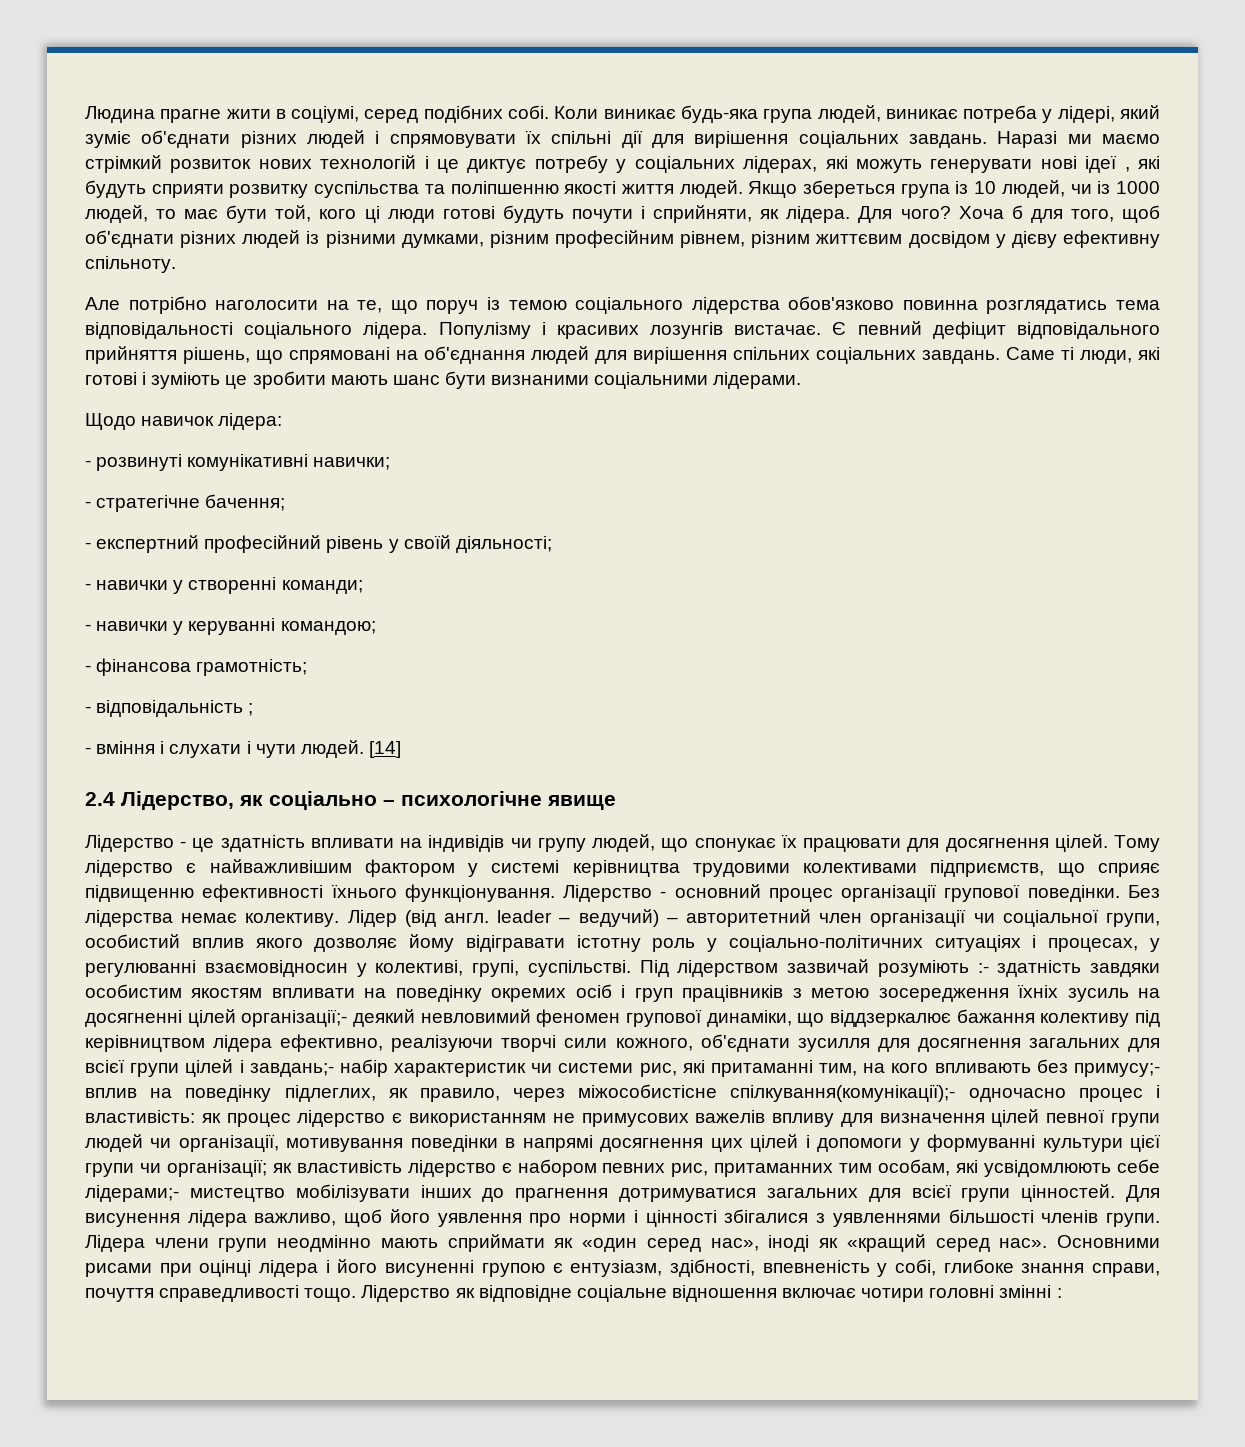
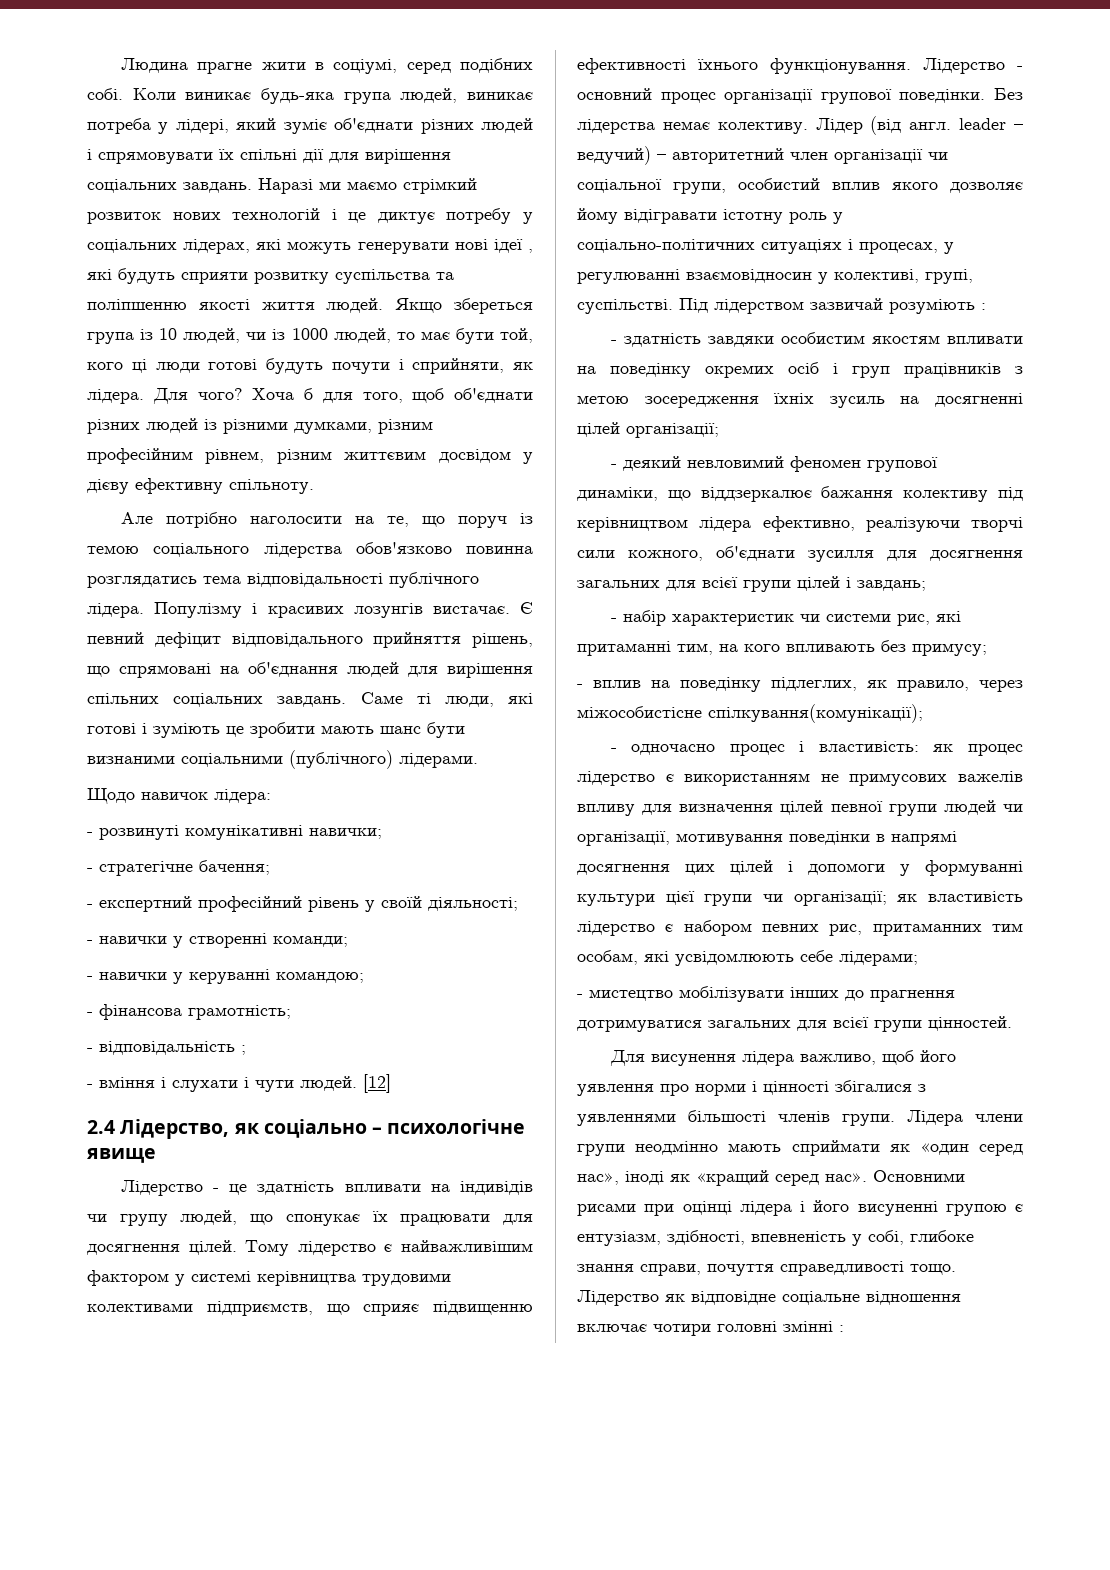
[244,322,353,339] соціального -> [389,572,479,588] публічного
(709, 380) none -> [289,750,393,769] (публічного)
[368,741,401,758] [14] -> [363,1074,391,1093] [12]
[977,963,989,973] :- -> [981,303,986,310] [610,340,617,344] : // -
[241,1009,348,1027] організації;- -> [626,423,719,438] [610,464,617,468] організації; // -
[249,1063,334,1077] завдань;- -> [857,580,926,591] [610,618,617,622] завдань; // -
[1073,1063,1160,1077] примусу;- -> [912,643,987,656] [577,684,583,688] примусу; // -
[730,1084,956,1102] спілкування(комунікації);- -> [708,704,923,723] [610,748,617,752] спілкування(комунікації); // -
[85,1185,179,1202] лідерами;- -> [839,951,918,966] [577,994,583,998] лідерами; // -
(1116, 1193) none -> (1012, 1023) //

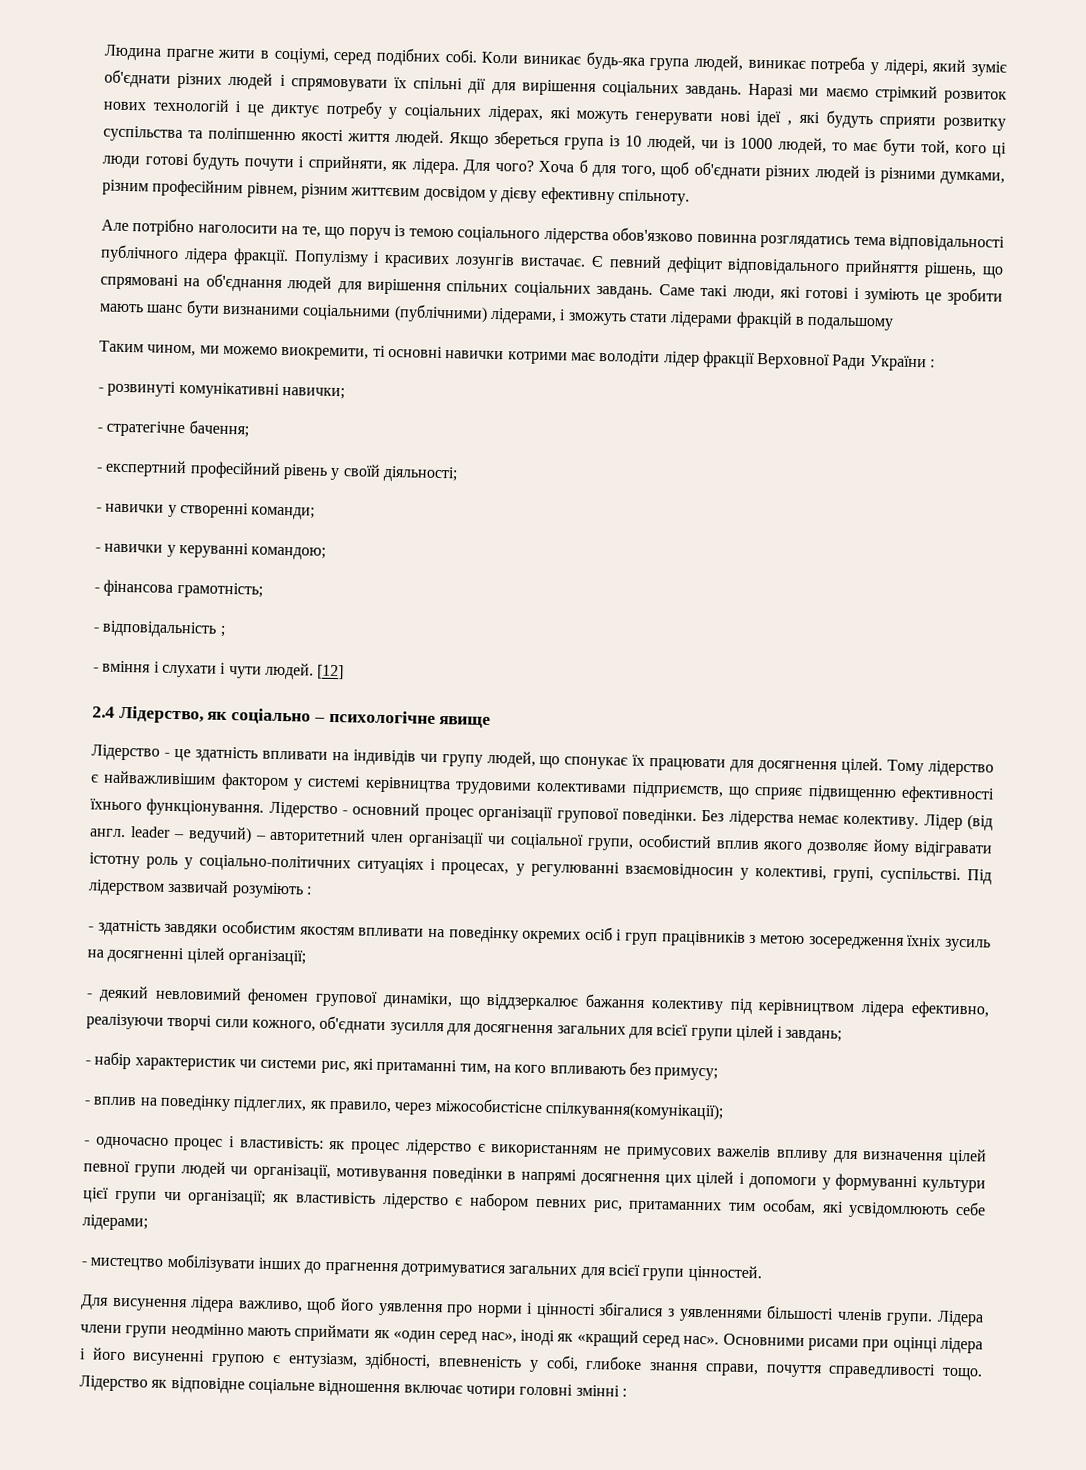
[87,603,144,618] лідера. -> [183,248,289,266] лідера фракції.
[416,693,431,704] ті -> [700,284,729,297] такі
[289,750,478,769] [87,788,271,804] (публічного) лідерами. // Щодо навичок лідера: -> [393,304,894,331] [99,340,936,372] (публічними) лідерами, і зможуть стати лідерами фракцій в подальшому // Таким чином, ми можемо виокремити, ті основні навички котрими має володіти лідер фракції Верховної Ради України :

